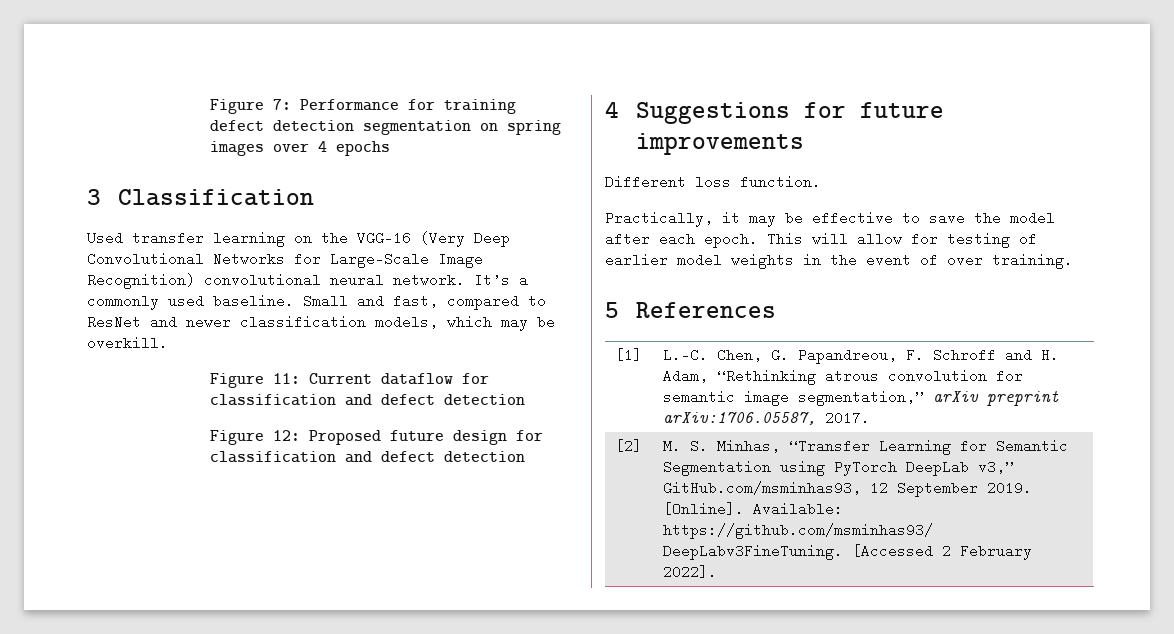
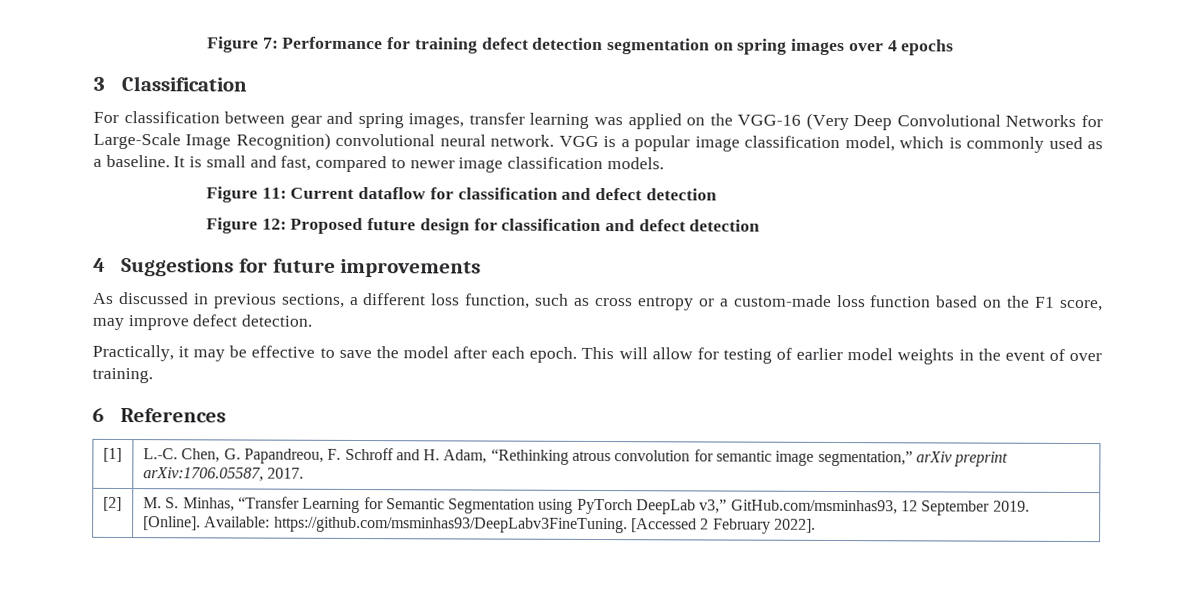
[87,231,285,247] Used transfer learning -> [93,111,682,130] For classification between gear and spring images, transfer learning was applied
[474,273,528,287] [87,294,546,310] [87,315,555,331] [87,336,168,350] It’s a commonly used baseline. Small and fast, compared to ResNet and newer classification models, which may be overkill. -> [558,135,1104,153] [93,154,664,173] VGG is a popular image classification model, which is commonly used as a baseline. It is small and fast, compared to newer image classification models.
[605,175,821,189] Different loss function. -> [93,291,1103,312] [92,314,313,331] As discussed in previous sections, a different loss function, such as cross entropy or a custom-made loss function based on the F1 score, may improve defect detection.
[605,302,619,318] 5 -> [92,407,104,422] 6

